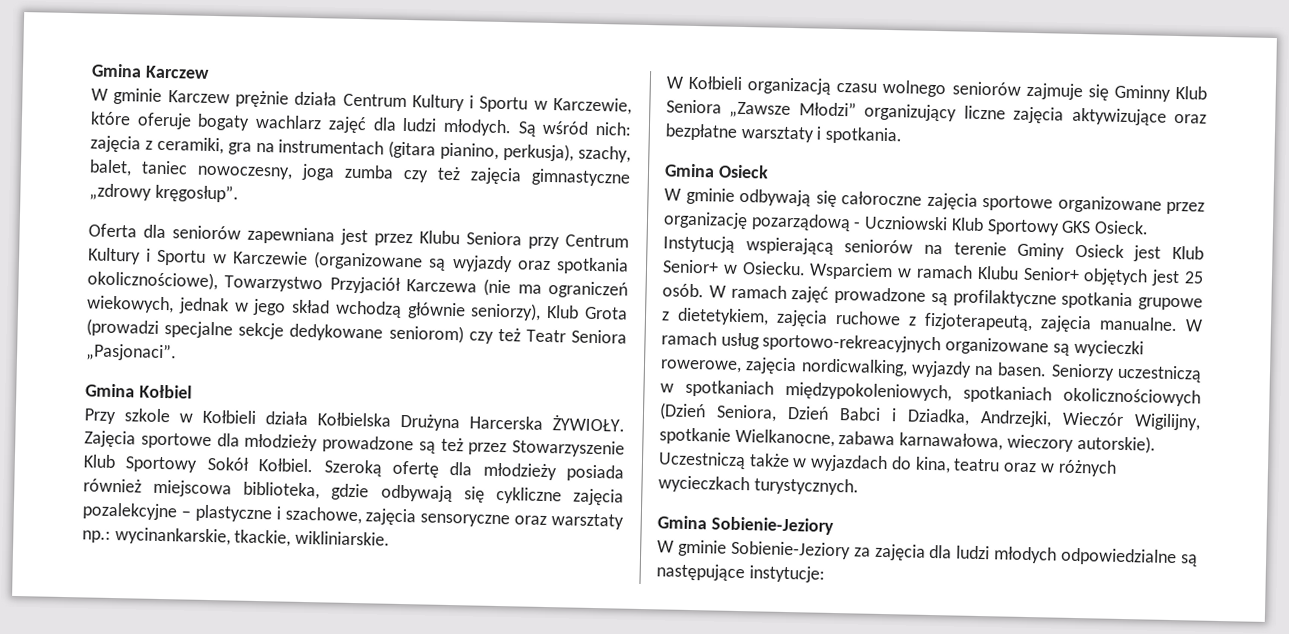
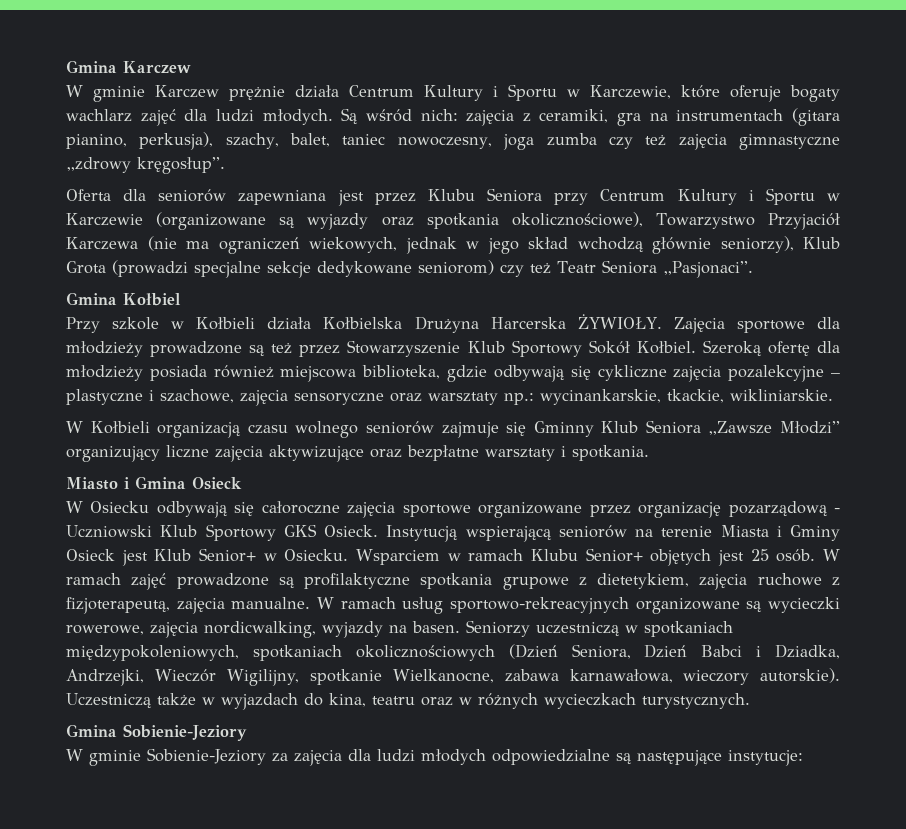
(903, 135) none -> [66,477,130,490] Miasto i
[685,187,735,205] gminie -> [90,501,150,513] Osiecku
(1007, 248) none -> [720,525,782,537] Miasta i

